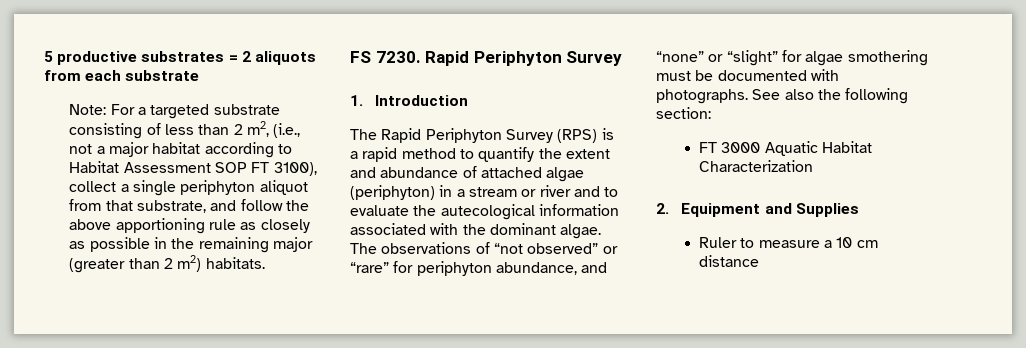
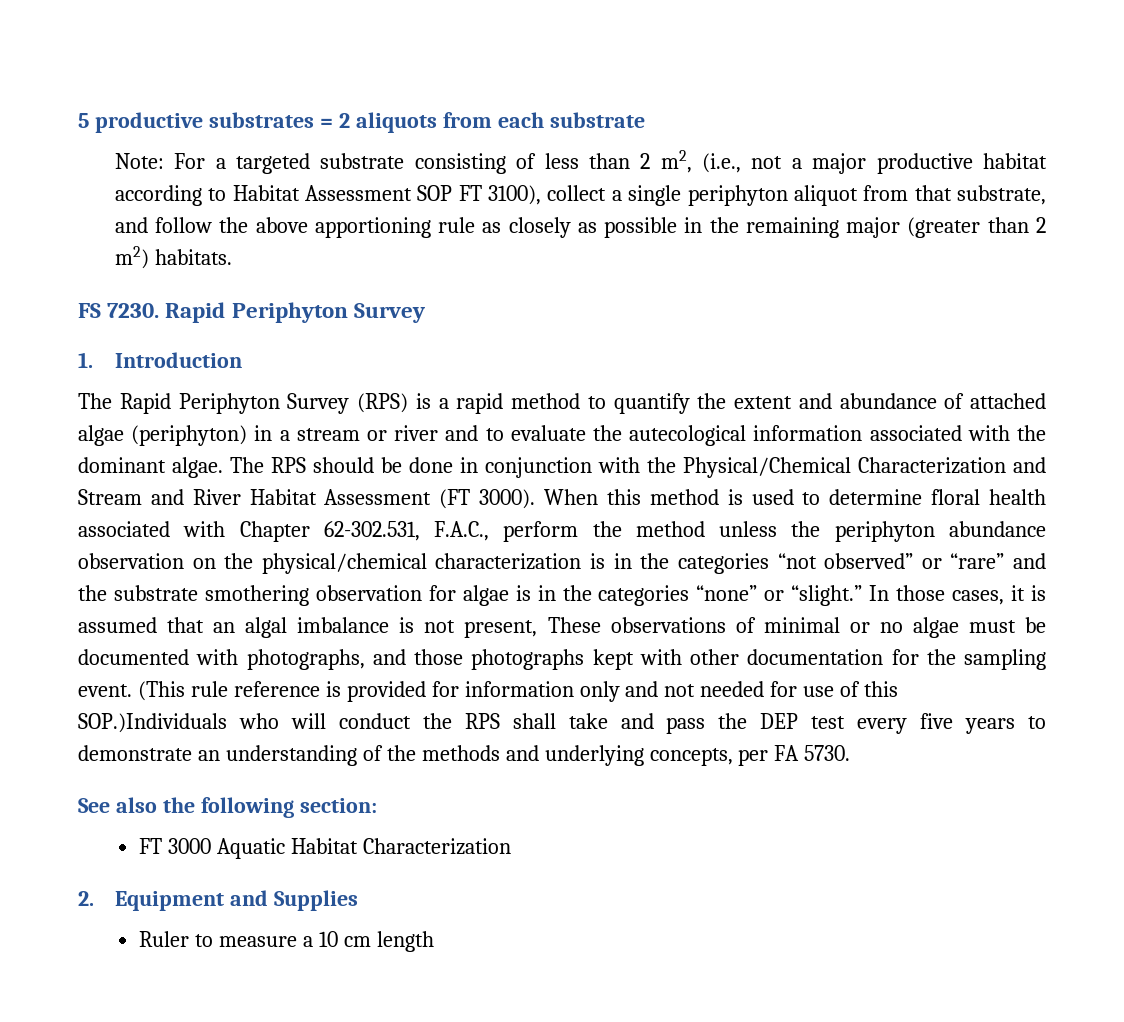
(150, 149) none -> [876,153,973,174] productive
[381,242,618,254] [350,261,608,276] [656,50,928,66] [656,69,839,81] [656,89,748,104] observations of “not observed” or “rare” for periphyton abundance, and “none” or “slight” for algae smothering must be documented with photographs. -> [271,457,1046,478] [78,489,1046,509] [78,521,1046,542] [78,553,1047,574] [78,585,1047,606] [78,617,1046,638] [78,649,1046,670] [78,681,899,702] [78,713,1046,734] [78,745,851,766] RPS should be done in conjunction with the Physical/Chemical Characterization and Stream and River Habitat Assessment (FT 3000). When this method is used to determine floral health associated with Chapter 62-302.531, F.A.C., perform the method unless the periphyton abundance observation on the physical/chemical characterization is in the categories “not observed” or “rare” and the substrate smothering observation for algae is in the categories “none” or “slight.” In those cases, it is assumed that an algal imbalance is not present, These observations of minimal or no algae must be documented with photographs, and those photographs kept with other documentation for the sampling event. (This rule reference is provided for information only and not needed for use of this SOP.)Individuals who will conduct the RPS shall take and pass the DEP test every five years to demonstrate an understanding of the methods and underlying concepts, per FA 5730. //
[699,255,760,267] distance -> [376,931,434,952] length

